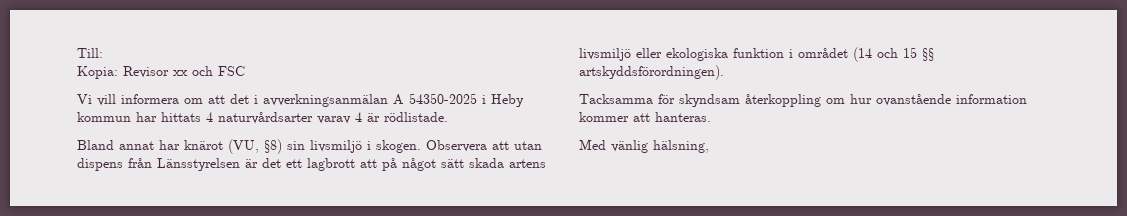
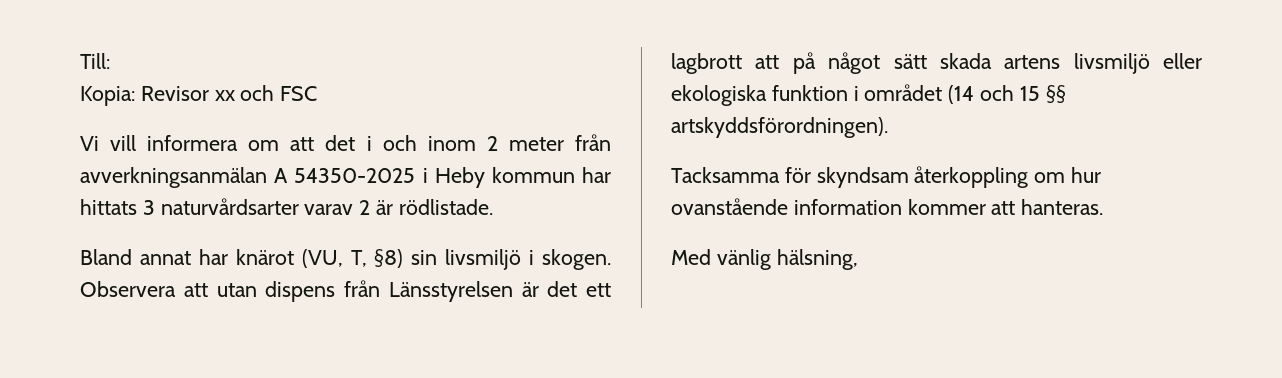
(258, 99) none -> [382,134,611,151] och inom 2 meter från
[206,112,213,122] 4 -> [142,200,155,215] 3
[355,112,362,122] 4 -> [359,200,371,215] 2
(259, 146) none -> [350,250,367,267] T,

